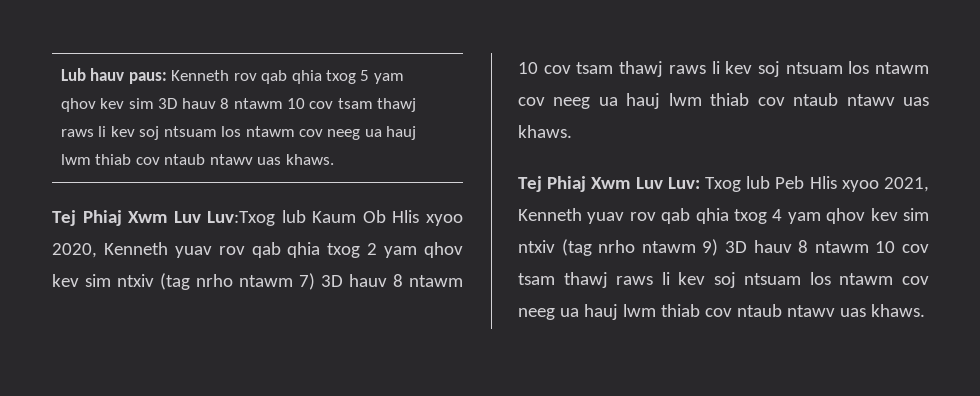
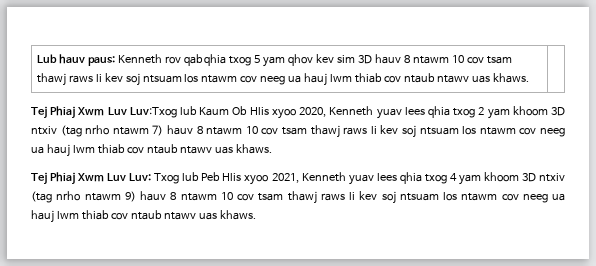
[218,242,281,258] rov qab -> [404,107,425,115] lees
[424,242,464,258] [52,274,111,287] qhov kev sim -> [512,106,566,116] khoom 3D
[321,275,343,287] 3D -> (164, 130) none
[629,208,691,224] rov qab -> [376,173,397,181] lees
[826,208,929,224] qhov kev sim -> [483,172,536,182] khoom 3D
[725,241,747,253] 3D -> (136, 196) none

